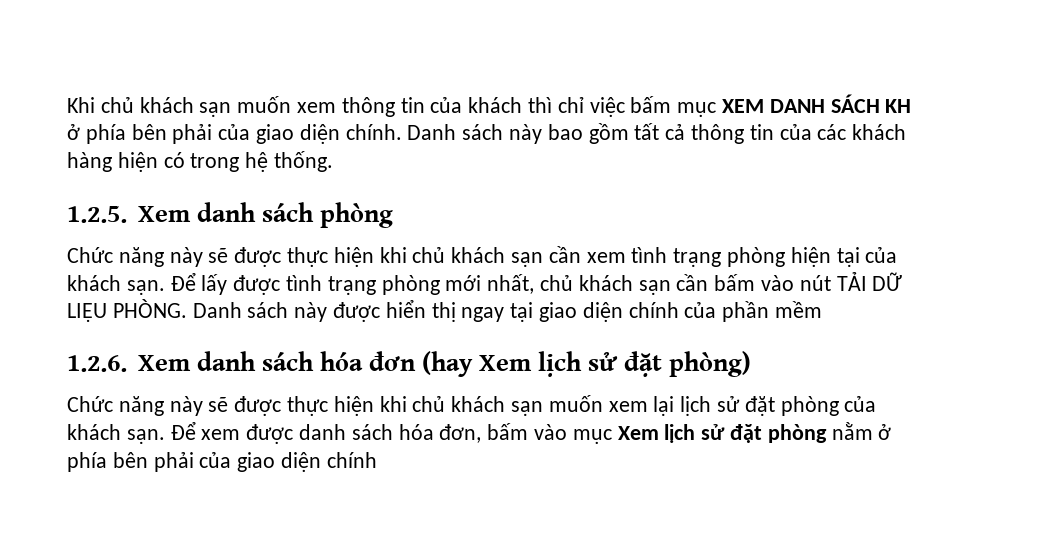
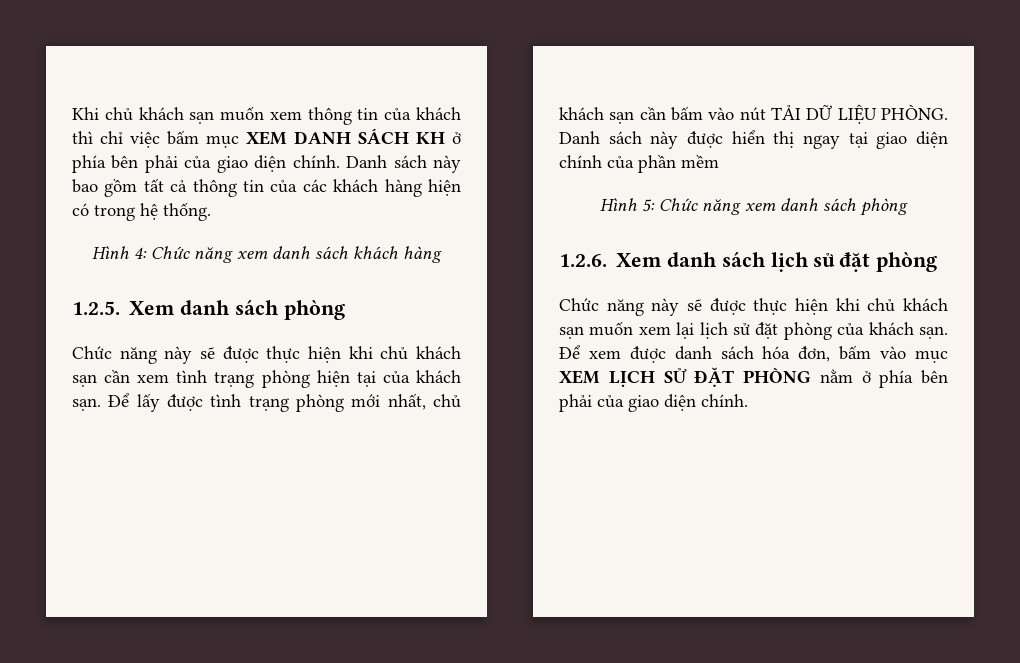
(334, 161) none -> [92,246,442,263] // Hình 4: Chức năng xem danh sách khách hàng
(823, 309) none -> [600,198,908,216] // Hình 5: Chức năng xem danh sách phòng
[319,351,751,377] hóa đơn (hay Xem lịch sử đặt phòng) -> [770,252,938,272] lịch sử đặt phòng
[617,424,827,443] Xem lịch sử đặt phòng -> [559,367,811,387] XEM LỊCH SỬ ĐẶT PHÒNG
[326,452,377,468] chính -> [701,394,748,407] chính.

